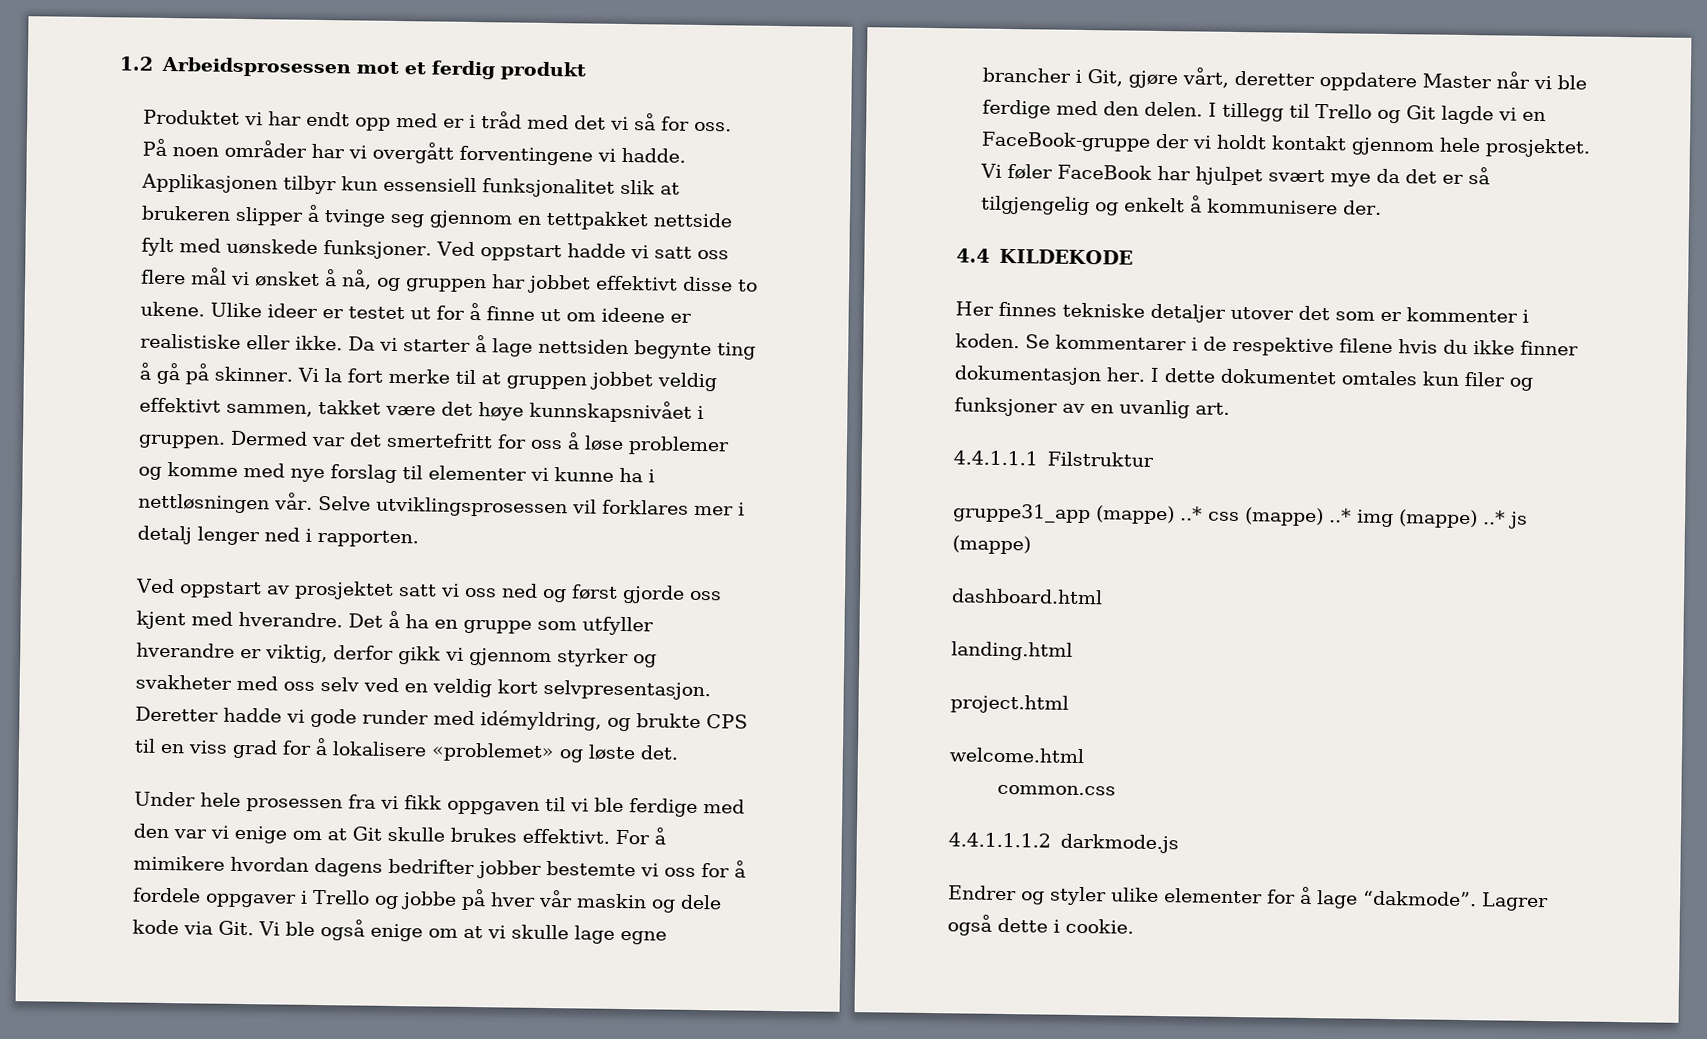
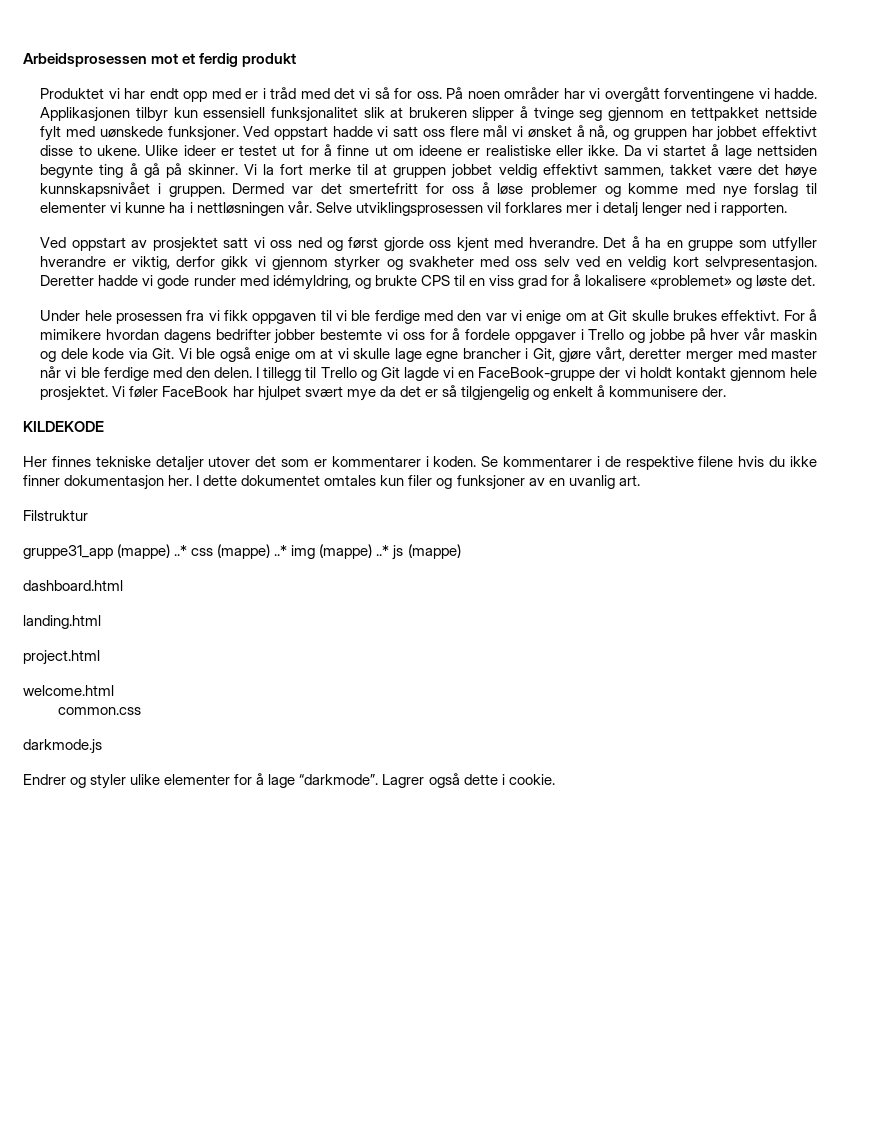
[119,56,153,71] 1.2 -> (23, 60) none
[402,339,471,352] starter -> [663,145,707,156] startet
[1318,72,1492,92] oppdatere Master -> [685,348,817,362] merger med master
[956,248,990,263] 4.4 -> (727, 391) none
[1406,307,1518,323] kommenter -> [331,456,421,467] kommentarer
[953,450,1038,466] 4.4.1.1.1 -> (640, 480) none
[948,832,1051,848] 4.4.1.1.1.2 -> (141, 711) none
[1363,890,1477,907] “dakmode”. -> [299,774,379,785] “darkmode”.

